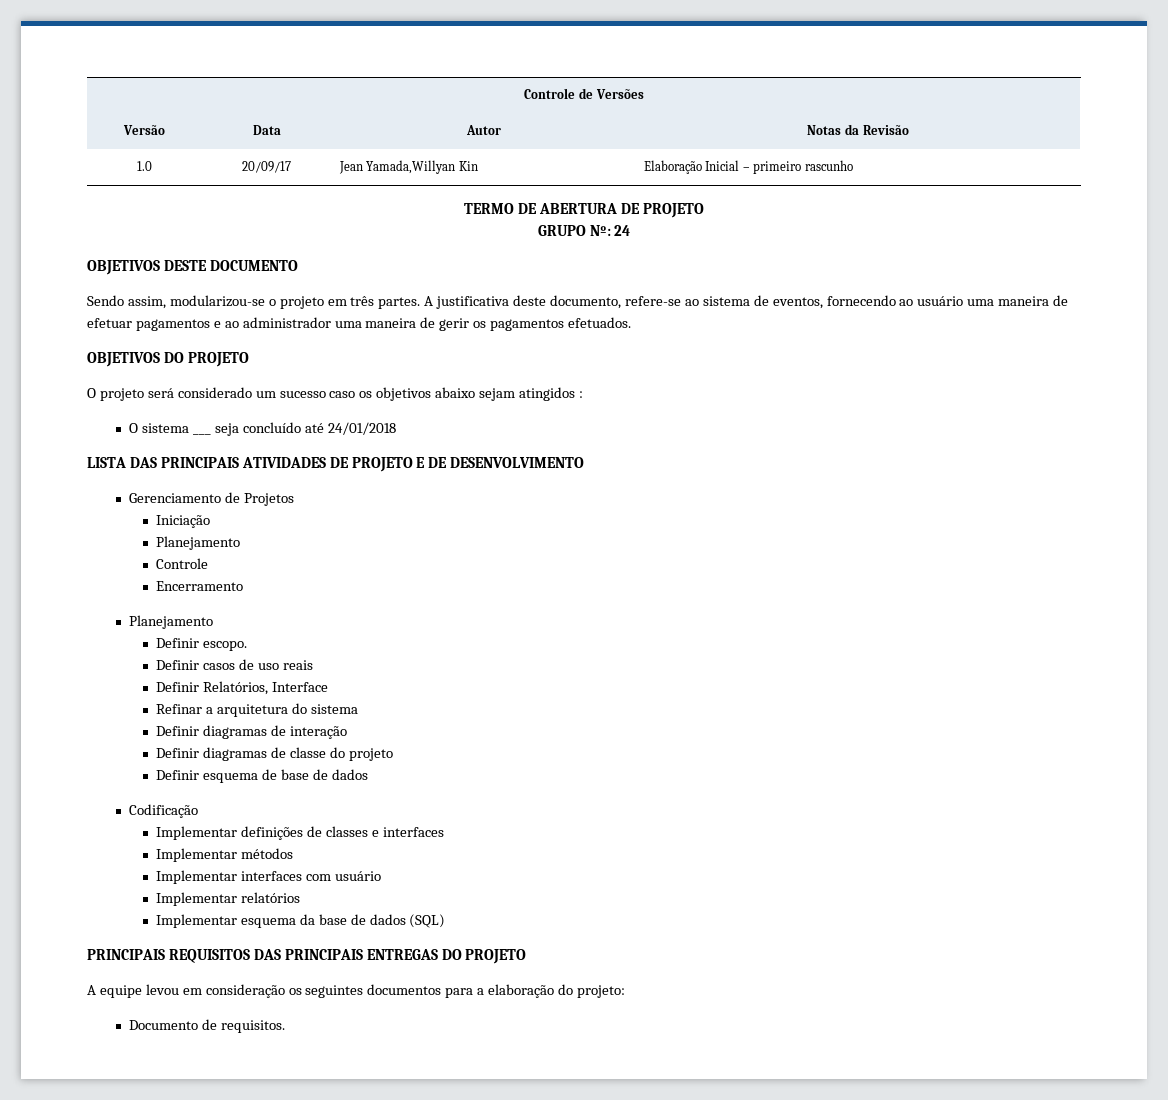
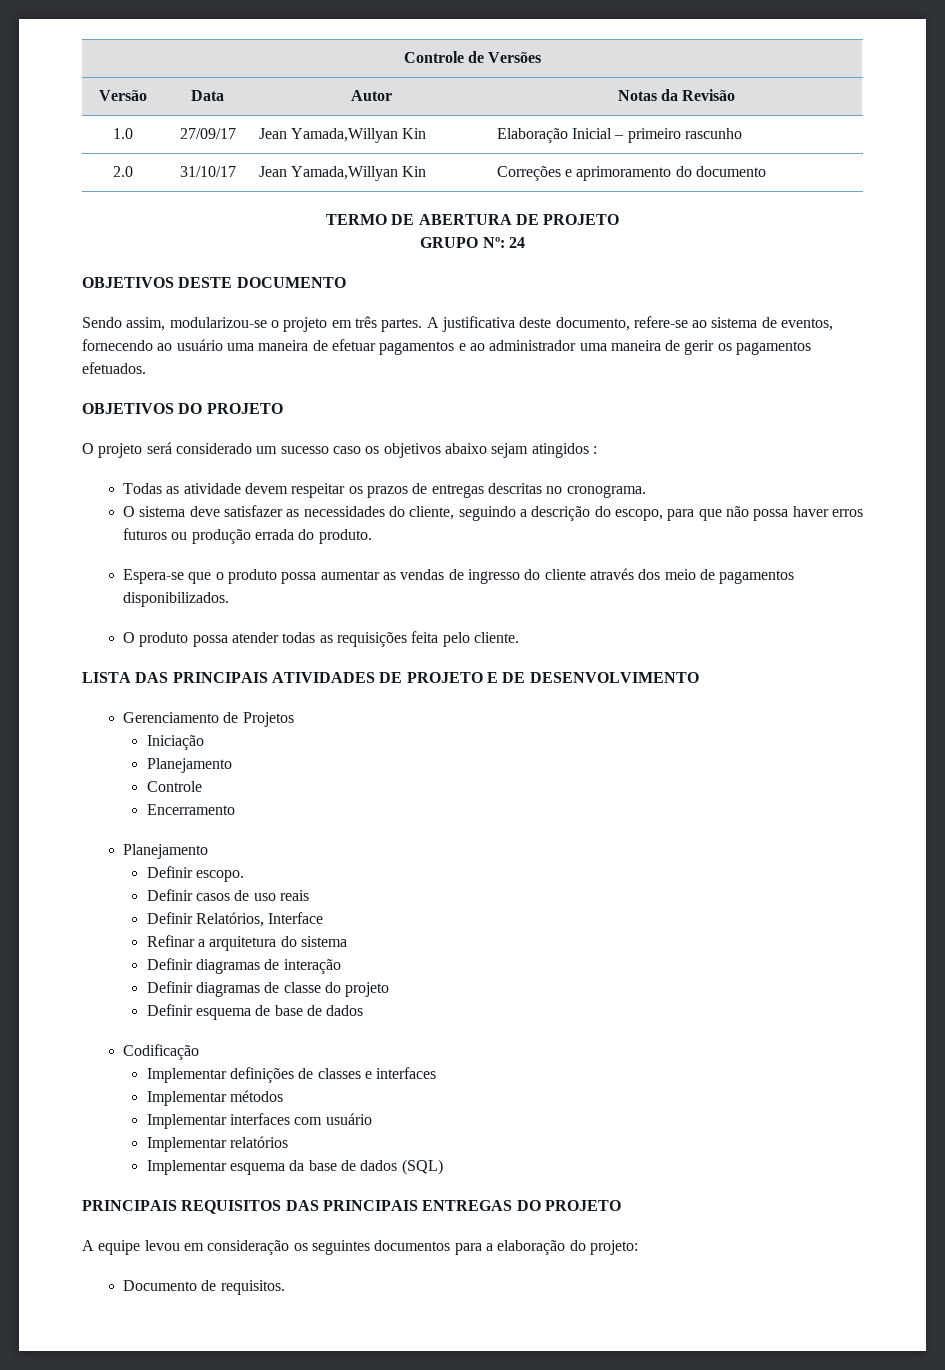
[242,161,291,173] 20/09/17 -> [179,128,236,139] 27/09/17
(853, 165) none -> [112,166,133,177] [179,166,236,177] [258,166,427,181] [496,166,766,181] // 2.0 | 31/10/17 | Jean Yamada,Willyan Kin | Correções e aprimoramento do documento
[129,423,190,433] [193,422,396,436] O sistema ___ seja concluído até 24/01/2018 -> [123,483,646,498] [123,505,863,521] [123,528,372,544] [123,568,795,584] [123,592,230,607] [123,631,520,647] Todas as atividade devem respeitar os prazos de entregas descritas no cronograma. // O sistema deve satisfazer as necessidades do cliente, seguindo a descrição do escopo, para que não possa haver erros futuros ou produção errada do produto. // Espera-se que o produto possa aumentar as vendas de ingresso do cliente através dos meio de pagamentos disponibilizados. // O produto possa atender todas as requisições feita pelo cliente.

